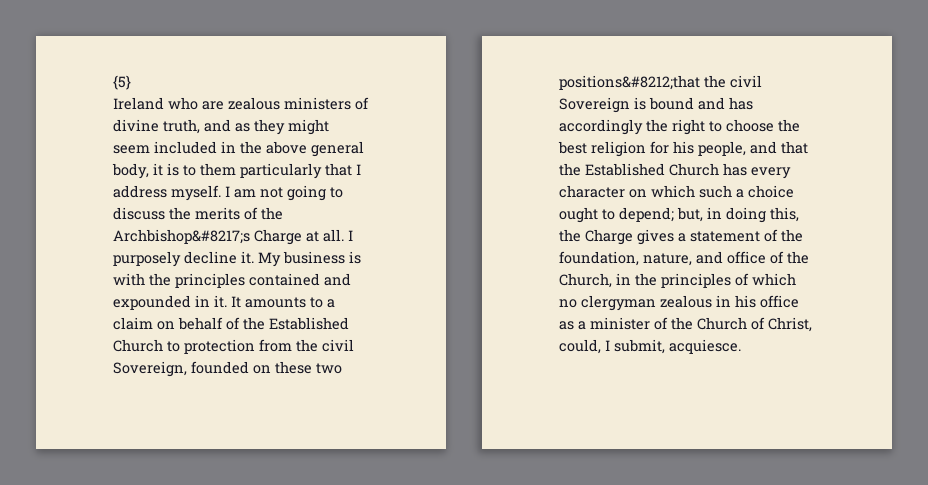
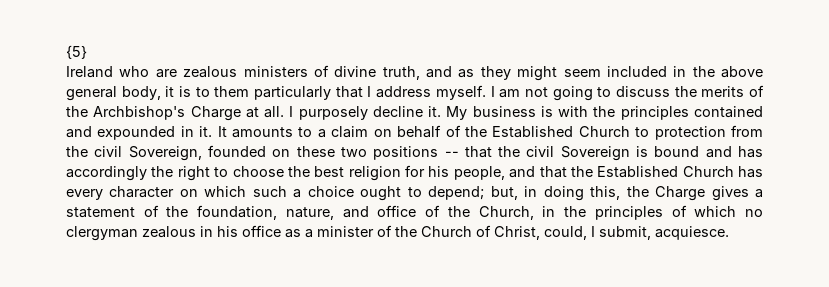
[113,229,250,244] Archbishop&#8217;s -> [93,106,186,120] Archbishop's
[559,75,700,90] positions&#8212;that -> [373,146,492,160] positions -- that

